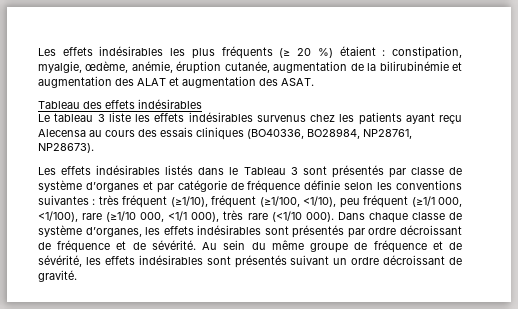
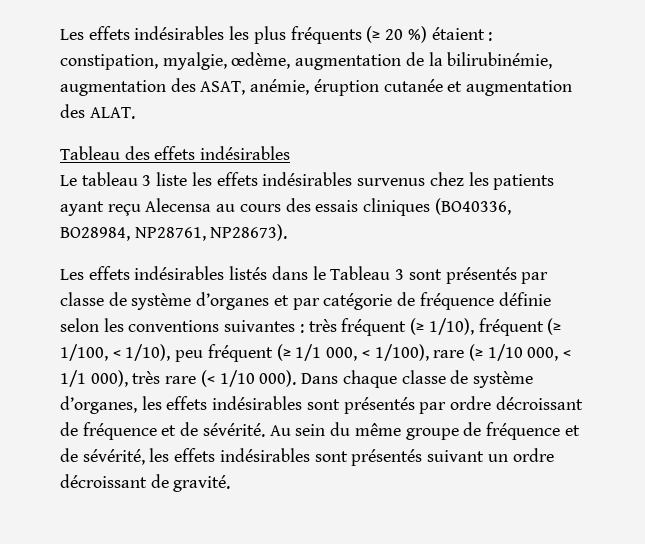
[131,61,463,74] [38,76,314,88] anémie, éruption cutanée, augmentation de la bilirubinémie et augmentation des ALAT et augmentation des ASAT. -> [295,52,553,70] [60,78,573,96] [60,104,135,119] augmentation de la bilirubinémie, augmentation des ASAT, anémie, éruption cutanée et augmentation des ALAT.
[170,195,462,208] [38,211,188,222] (≥1/10), fréquent (≥1/100, <1/10), peu fréquent (≥1/1 000, <1/100), rare (≥1/10 000, <1/1 -> [410,318,562,336] [60,344,572,362] [60,370,86,387] (≥ 1/10), fréquent (≥ 1/100, < 1/10), peu fréquent (≥ 1/1 000, < 1/100), rare (≥ 1/10 000, < 1/1
[271,211,302,222] (<1/10 -> [200,370,255,387] (< 1/10

